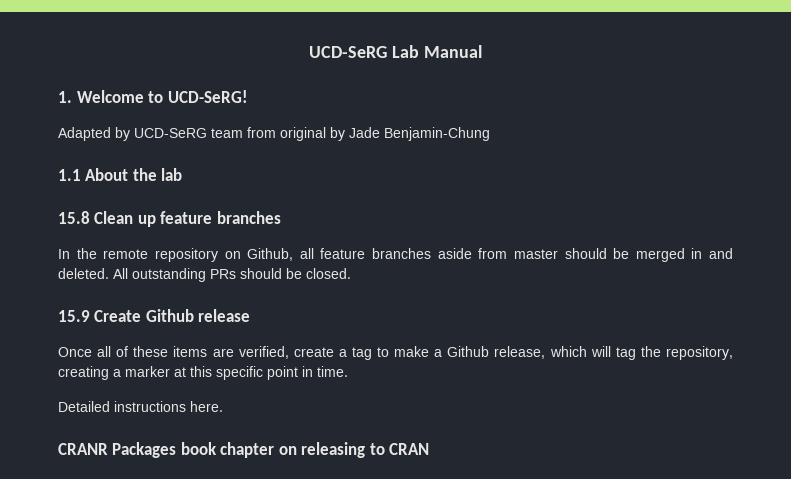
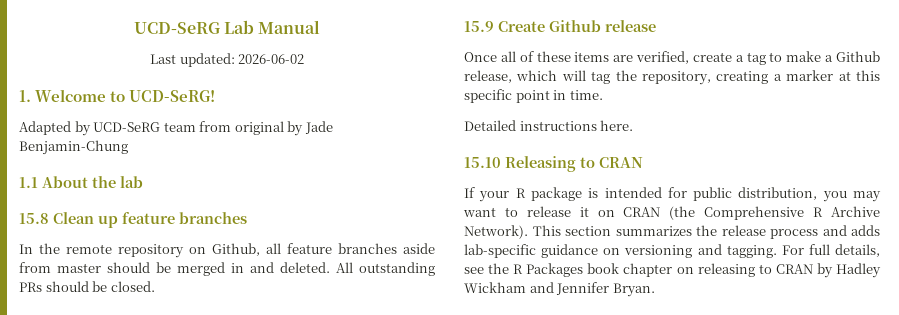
(482, 51) none -> [149,53,305,67] // Last updated: 2026-06-02
[58,443,108,455] CRANR -> [464,156,643,172] [464,187,881,202] [463,206,880,220] [464,225,880,239] [464,244,880,258] [464,263,524,274] 15.10 Releasing to CRAN // If your R package is intended for public distribution, you may want to release it on CRAN (the Comprehensive R Archive Network). This section summarizes the release process and adds lab-specific guidance on versioning and tagging. For full details, see the R
(430, 449) none -> [816,263,881,278] [464,282,655,297] by Hadley Wickham and Jennifer Bryan.

